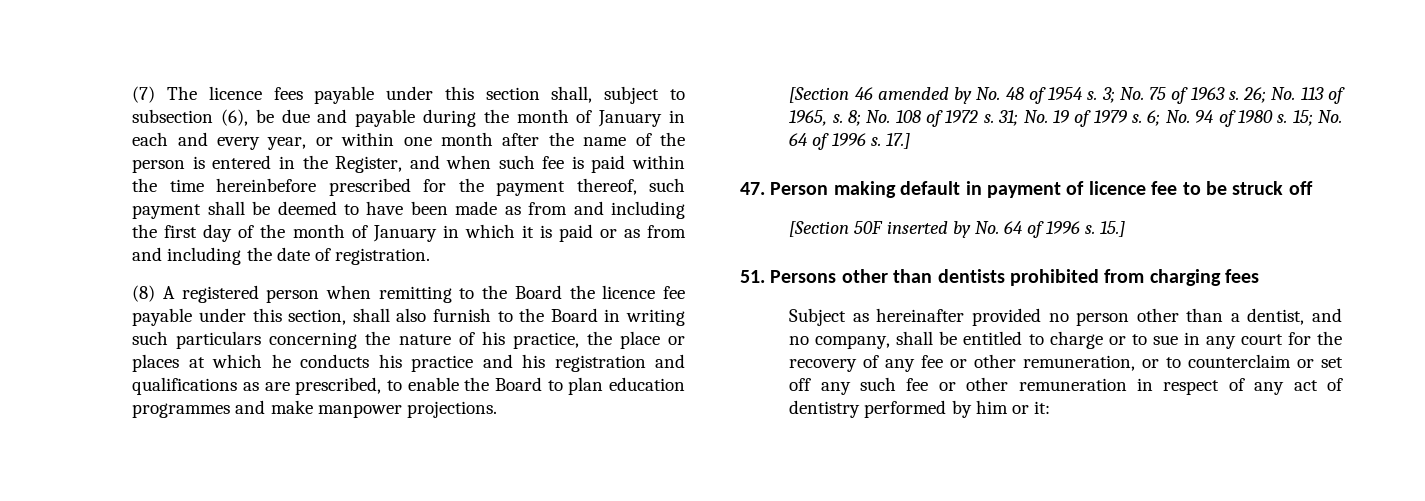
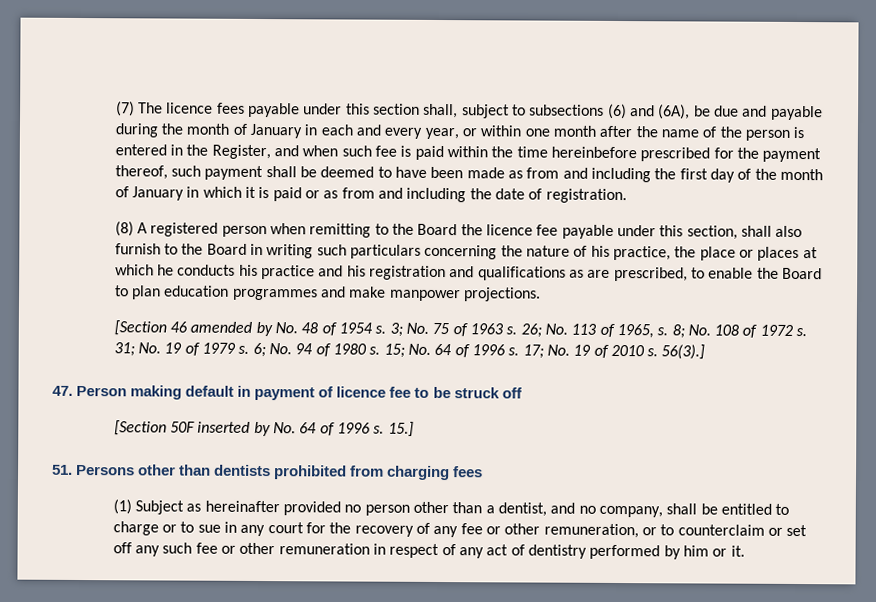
[132,109,249,126] subsection (6), -> [529,103,691,120] subsections (6) and (6A),
[885,133,910,149] 17.] -> [522,344,706,360] 17; No. 19 of 2010 s. 56(3).]
(1260, 276) none -> [112,499,132,515] (1)
[1033,401,1050,414] it: -> [730,545,745,557] it.

